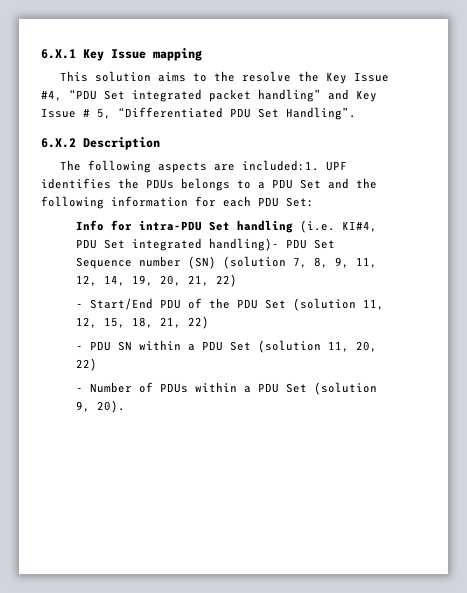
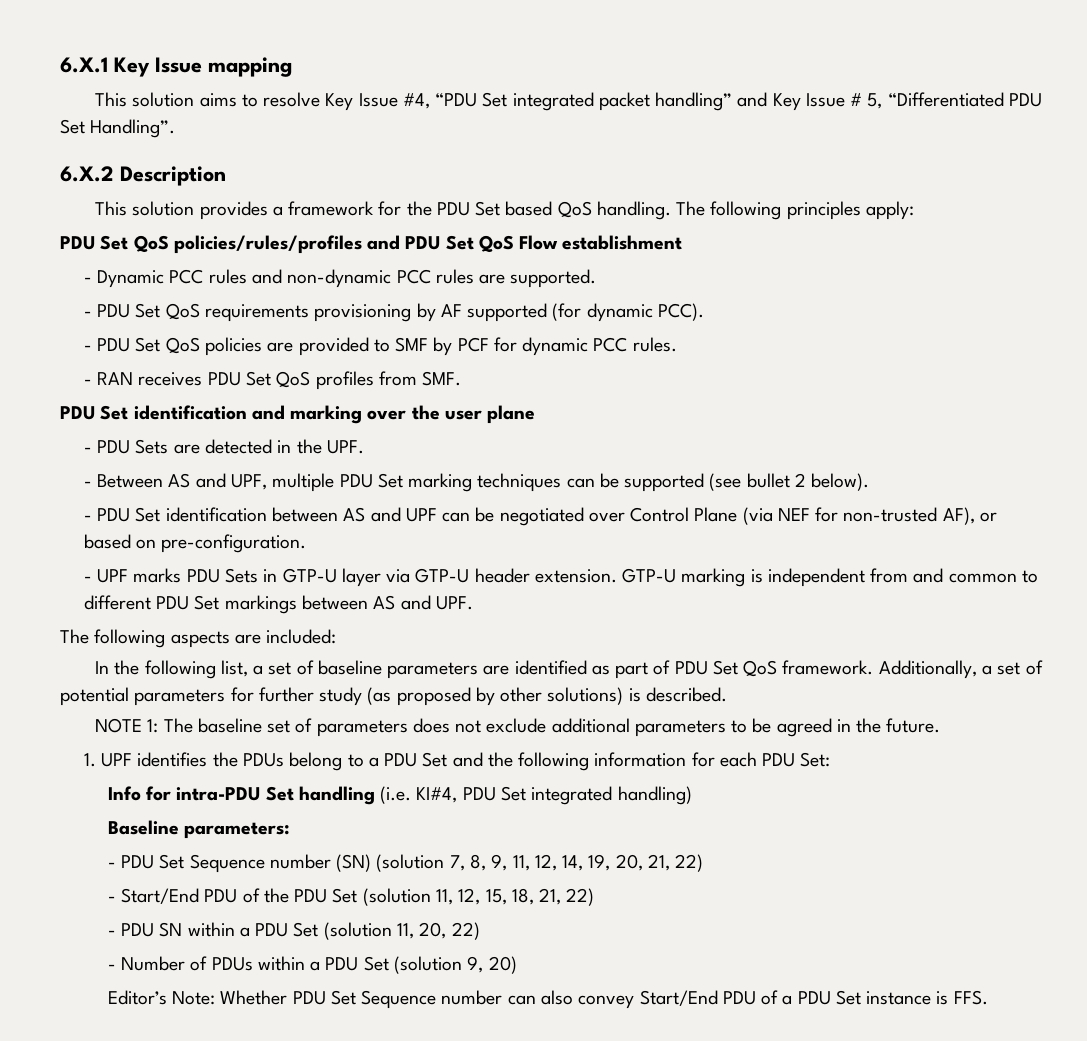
[213,71,319,82] the resolve the -> [263,92,321,107] resolve
[59,160,319,173] The following aspects are included:1. -> [94,201,914,220] [60,235,683,254] [83,269,597,288] [83,303,704,322] [83,337,677,356] [83,371,462,390] [60,405,536,424] [83,439,364,454] [83,473,870,492] [83,507,997,526] [83,534,307,553] [83,568,1038,587] [83,595,473,614] [60,629,337,648] [94,660,1043,679] [60,687,727,706] [94,718,941,737] [83,753,96,767] This solution provides a framework for the PDU Set based QoS handling. The following principles apply: // PDU Set QoS policies/rules/profiles and PDU Set QoS Flow establishment // - Dynamic PCC rules and non-dynamic PCC rules are supported. // - PDU Set QoS requirements provisioning by AF supported (for dynamic PCC). // - PDU Set QoS policies are provided to SMF by PCF for dynamic PCC rules. // - RAN receives PDU Set QoS profiles from SMF. // PDU Set identification and marking over the user plane // - PDU Sets are detected in the UPF. // - Between AS and UPF, multiple PDU Set marking techniques can be supported (see bullet 2 below). // - PDU Set identification between AS and UPF can be negotiated over Control Plane (via NEF for non-trusted AF), or based on pre-configuration. // - UPF marks PDU Sets in GTP-U layer via GTP-U header extension. GTP-U marking is independent from and common to different PDU Set markings between AS and UPF. // The following aspects are included: // In the following list, a set of baseline parameters are identified as part of PDU Set QoS framework. Additionally, a set of potential parameters for further study (as proposed by other solutions) is described. // NOTE 1: The baseline set of parameters does not exclude additional parameters to be agreed in the future. // 1.
[181,178,230,191] belongs -> [289,752,343,771] belong
[208,238,279,251] handling)- -> [617,786,692,805] [107,820,291,839] [107,862,116,868] handling) // Baseline parameters: // -
[96,400,125,413] 20). -> [488,956,517,974] [107,990,988,1009] 20) // Editor’s Note: Whether PDU Set Sequence number can also convey Start/End PDU of a PDU Set instance is FFS.

